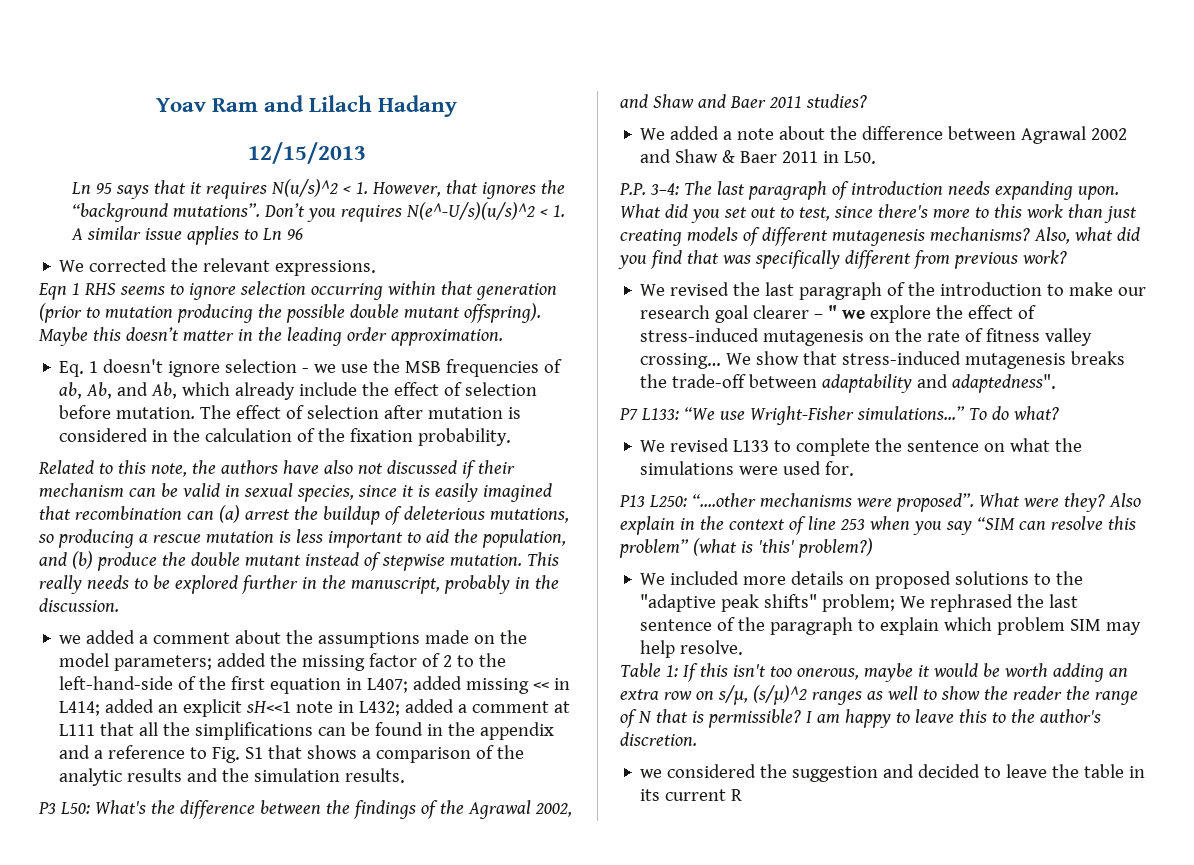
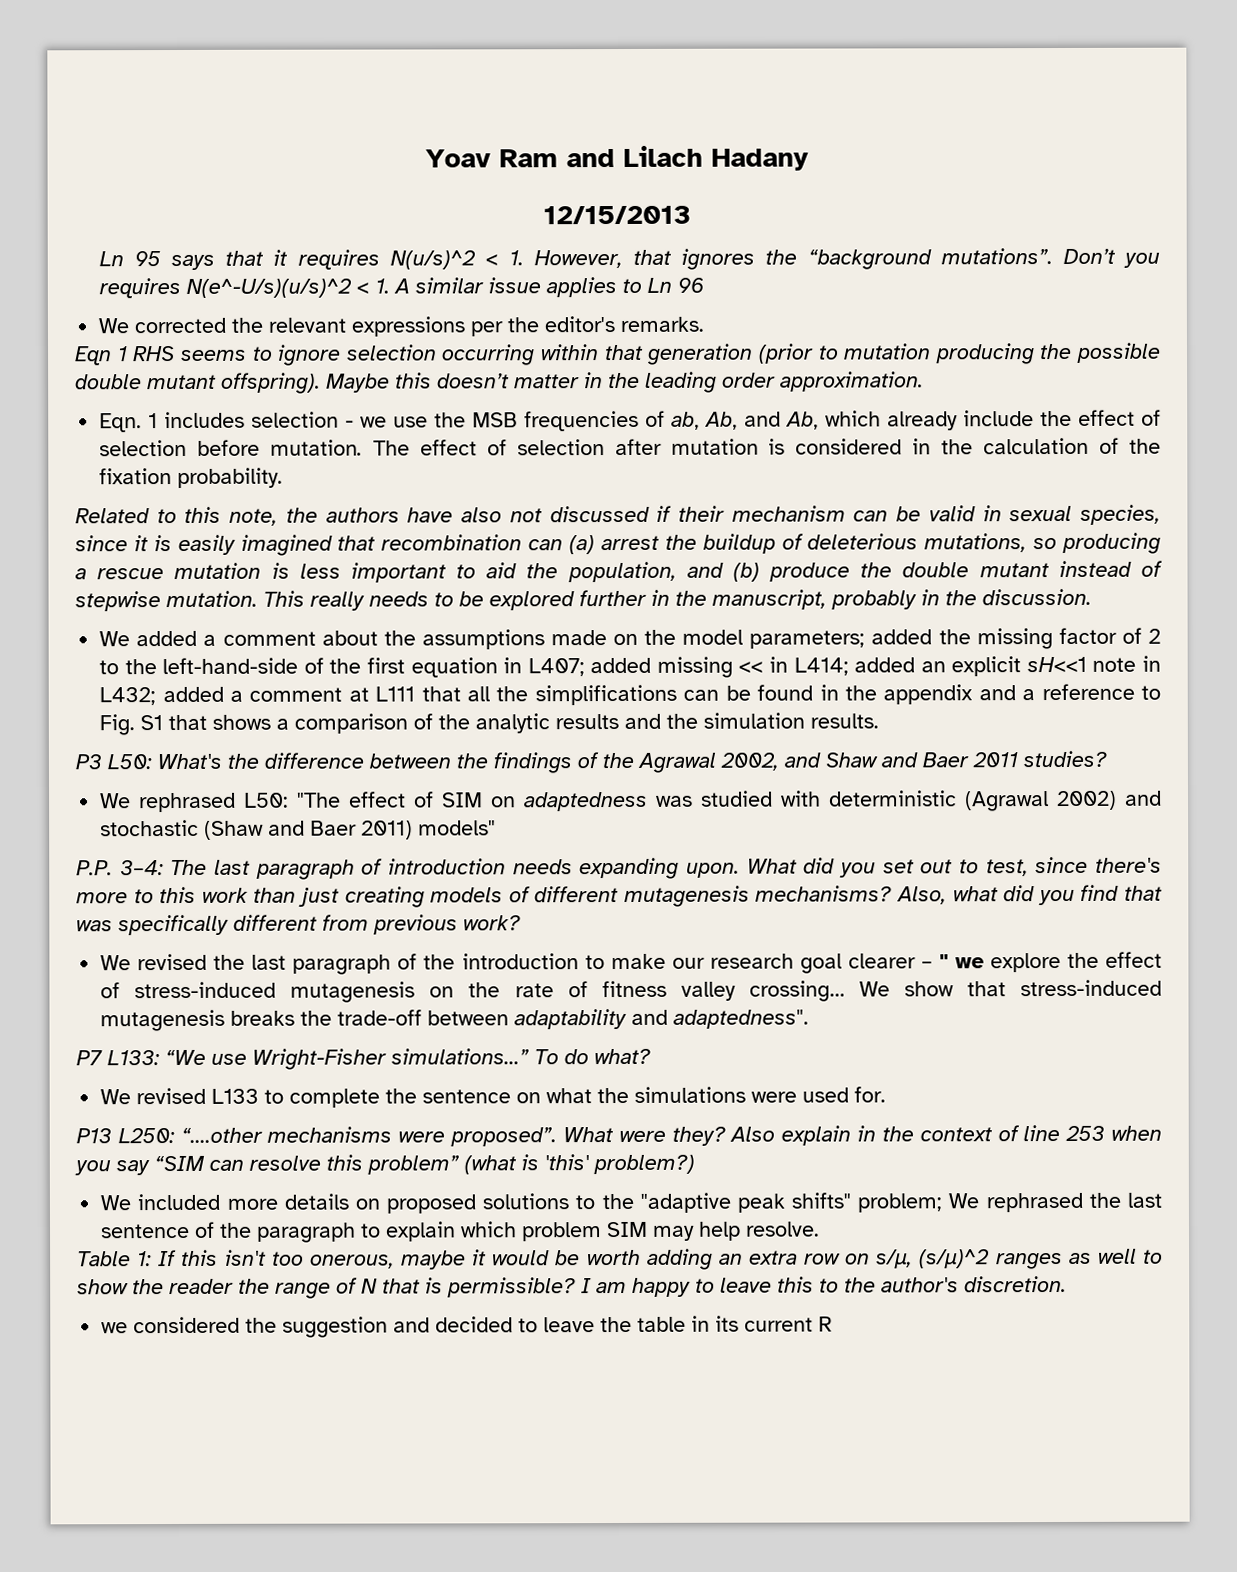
[275,260,377,276] expressions. -> [351,316,705,337] expressions per the editor's remarks.
[59,359,221,377] Eq. 1 doesn't ignore -> [99,411,246,433] Eqn. 1 includes
[59,635,82,644] we -> [99,631,131,647] We
[670,126,1128,144] [640,149,877,164] added a note about the difference between Agrawal 2002 and Shaw & Baer 2011 in L50. -> [139,790,1163,813] [100,819,497,840] rephrased L50: "The effect of SIM on adaptedness was studied with deterministic (Agrawal 2002) and stochastic (Shaw and Baer 2011) models"

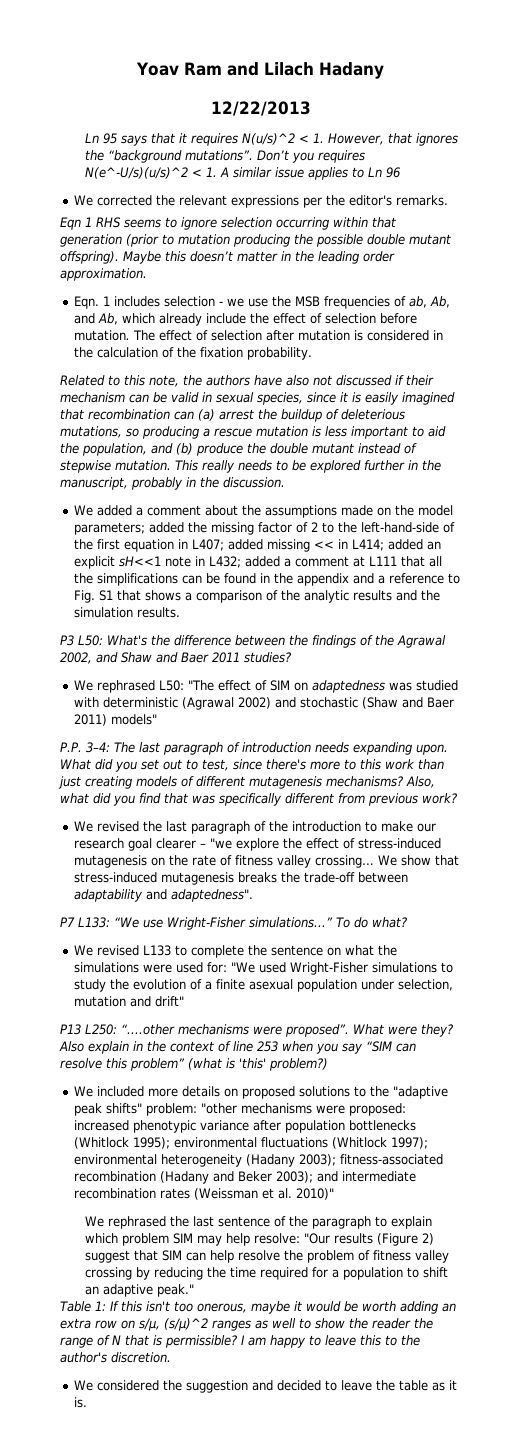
[543,205,691,225] 12/15/2013 -> [210,101,311,116] 12/22/2013
[938,954,985,969] " we -> [210,838,233,849] "we
[854,1086,887,1103] for. -> [207,962,454,975] [74,979,454,992] [74,996,185,1007] for: "We used Wright-Fisher simulations to study the evolution of a finite asexual population under selection, mutation and drift"
[857,1193,943,1213] problem; -> [146,1103,407,1116] [74,1120,417,1133] [74,1137,429,1149] [74,1154,444,1167] [74,1171,417,1184] [74,1188,335,1200] problem: "other mechanisms were proposed: increased phenotypic variance after population bottlenecks (Whitlock 1995); environmental fluctuations (Whitlock 1997); environmental heterogeneity (Hadany 2003); fitness-associated recombination (Hadany and Beker 2003); and intermediate recombination rates (Weissman et al. 2010)" //
[745,1221,821,1237] resolve. -> [253,1233,434,1246] [84,1250,449,1263] [84,1267,448,1280] [84,1284,194,1297] resolve: "Our results (Figure 2) suggest that SIM can help resolve the problem of fitness valley crossing by reducing the time required for a population to shift an adaptive peak."
[101,1322,129,1334] we -> [74,1380,94,1391] We
[691,1315,834,1332] in its current R -> [432,1380,458,1391] [74,1397,88,1408] as it is.

